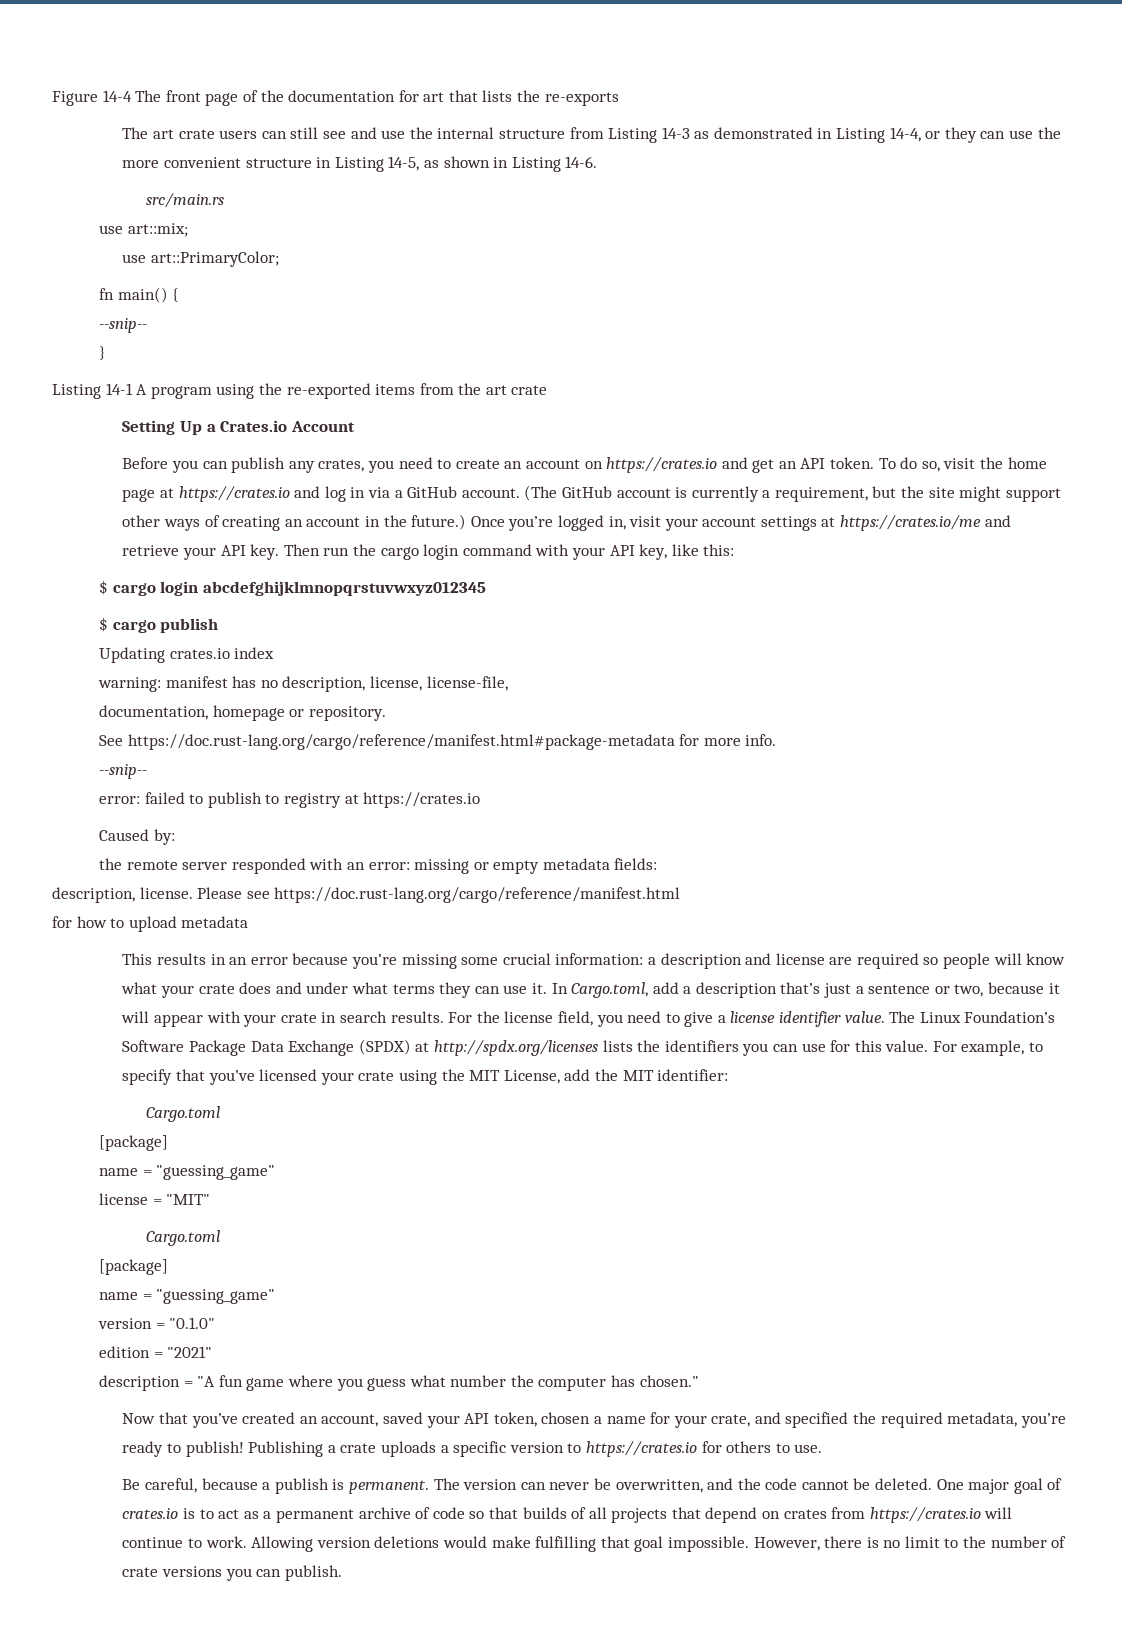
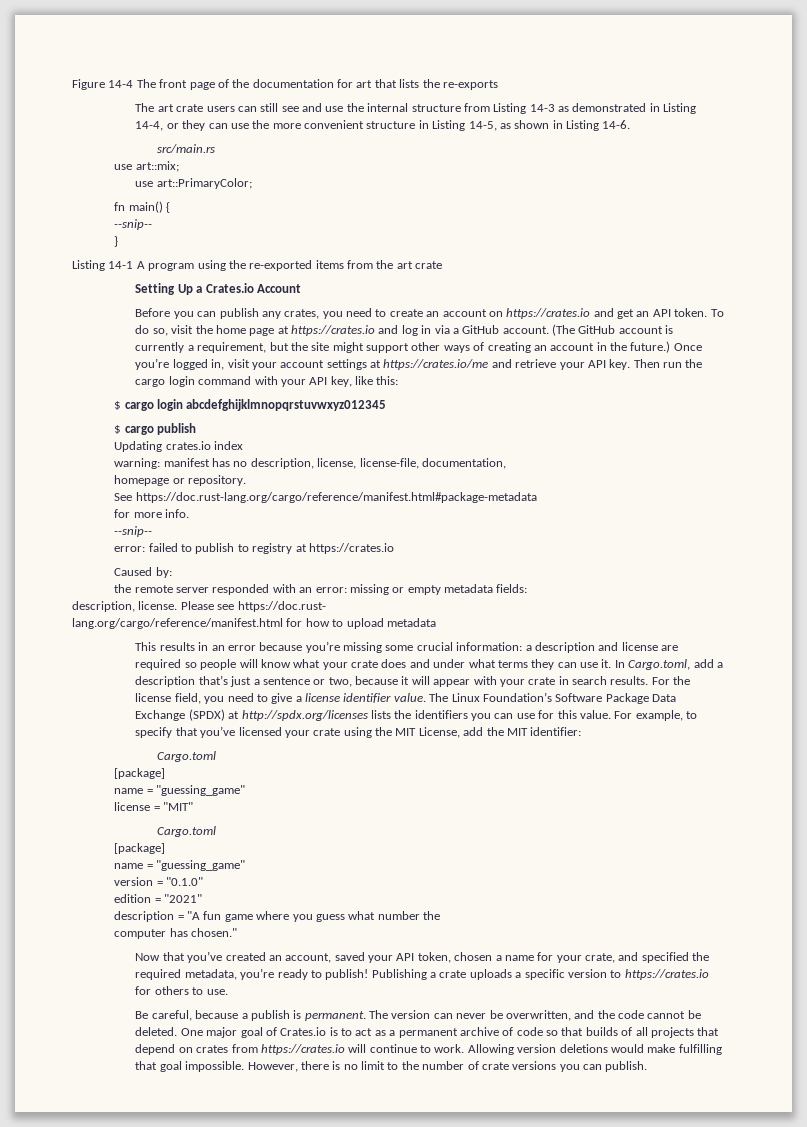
[98,705,208,720] // documentation, -> [421,458,506,469] documentation, //
(675, 742) none -> (537, 497) //
[274,887,681,903] https://doc.rust-lang.org/cargo/reference/manifest.html // -> [237,601,326,612] [72,618,283,629] https://doc.rust- // lang.org/cargo/reference/manifest.html
(534, 1381) none -> (441, 915) //
[122,1508,179,1519] crates.io -> [280,1027,327,1036] Crates.io

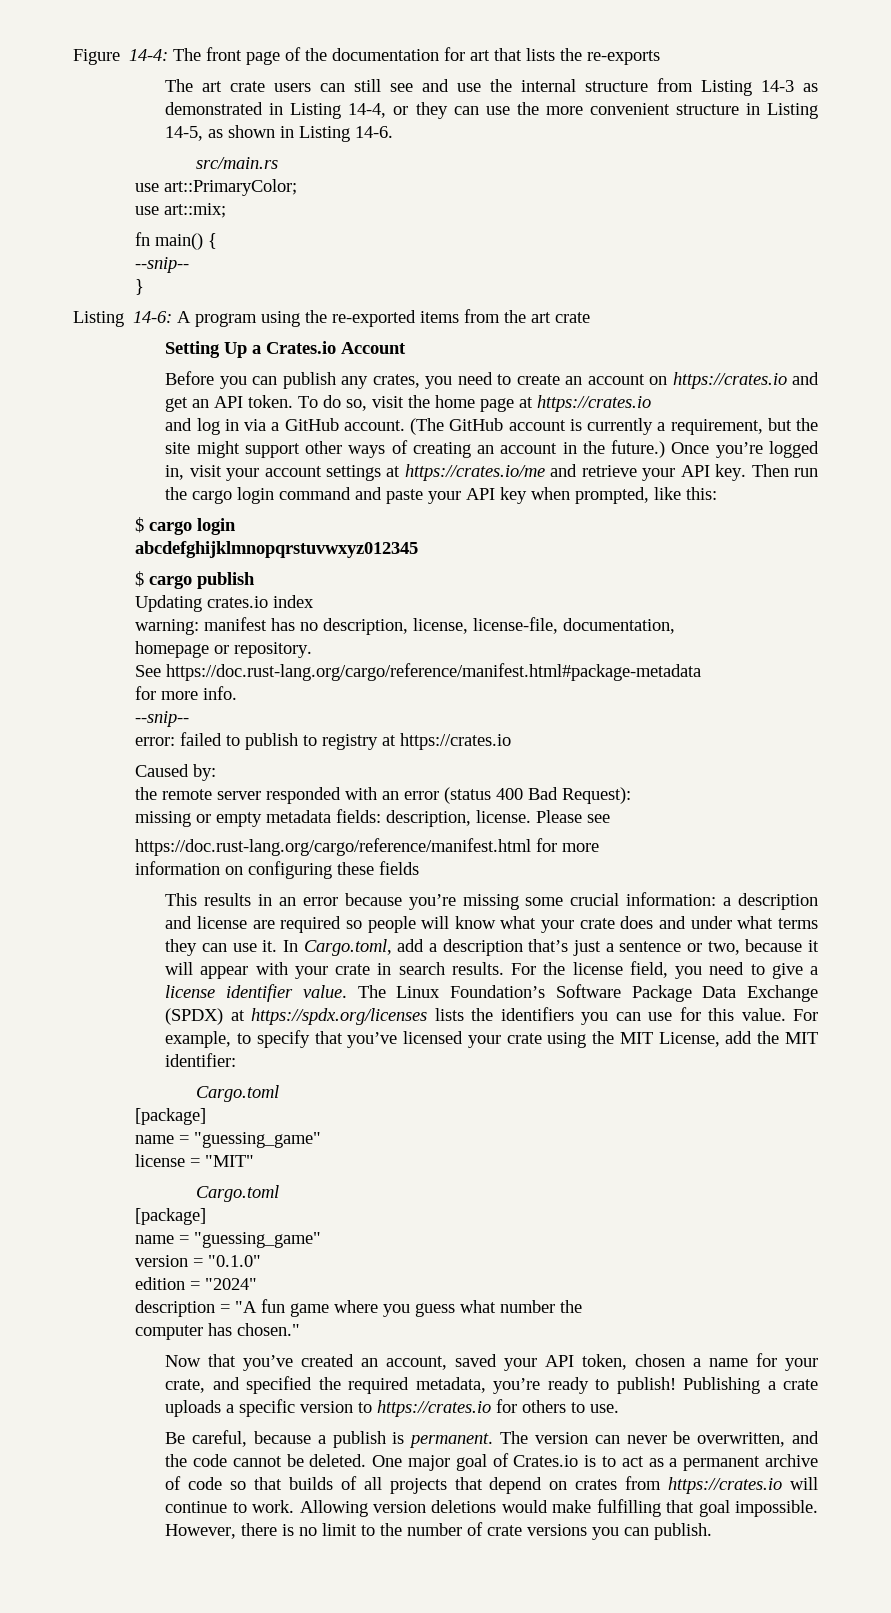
[108,80,134,88] 14-4 -> [129,49,169,61] 14-4:
[135,161,179,172] [135,178,252,189] art::mix; // use art::PrimaryColor; -> [163,179,297,196] [134,203,226,218] art::PrimaryColor; // use art::mix;
[108,261,134,269] 14-1 -> [133,311,173,323] 14-6:
(376, 330) none -> (652, 403) //
[254,376,352,387] with your API key, -> [355,487,650,504] and paste your API key when prompted,
(184, 405) none -> (236, 526) //
[315,587,347,593] error: -> [403,787,631,804] error (status 400 Bad Request): //
(528, 588) // -> (381, 816) none
[237,601,326,612] [72,618,436,629] https://doc.rust- // lang.org/cargo/reference/manifest.html for how to upload metadata -> [134,838,599,856] [134,861,419,879] // https://doc.rust-lang.org/cargo/reference/manifest.html for more // information on configuring these fields
[241,710,368,721] http://spdx.org/licenses -> [251,1008,428,1025] https://spdx.org/licenses
[164,894,203,903] "2021" -> [204,1278,257,1290] "2024"

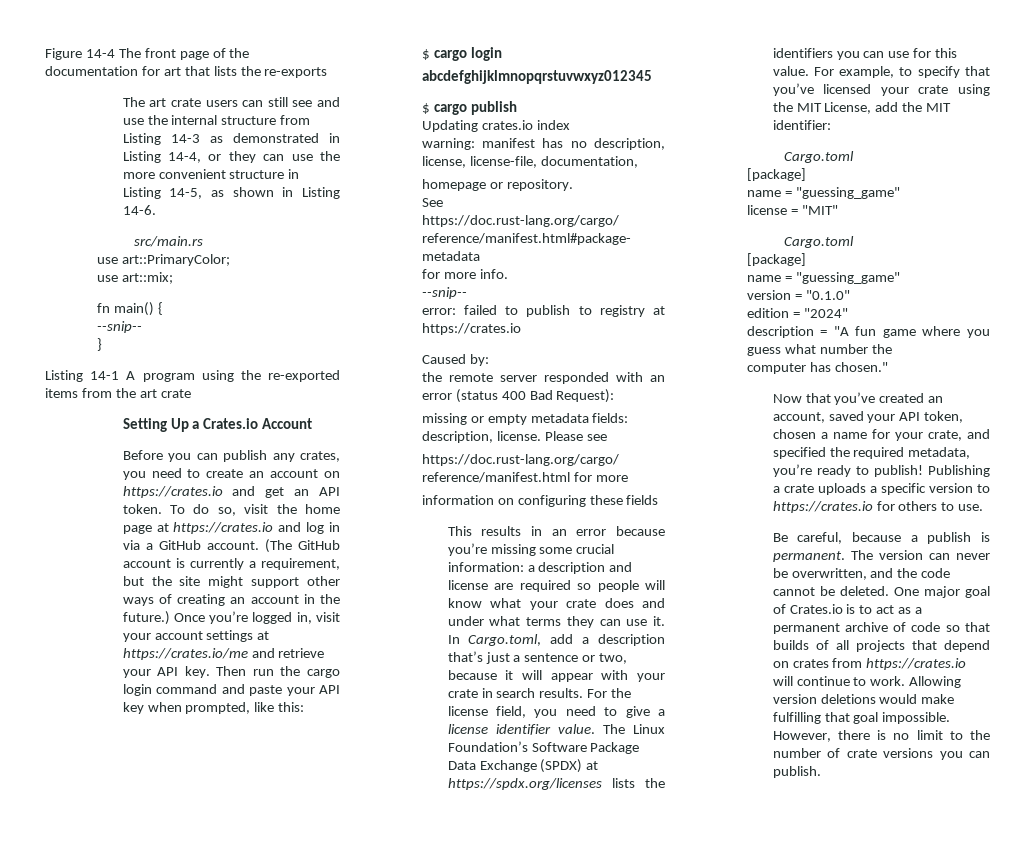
[129,49,169,61] 14-4: -> [85,49,115,58] 14-4
[133,311,173,323] 14-6: -> [90,371,120,380] 14-1
(652, 403) // -> (274, 528) none

